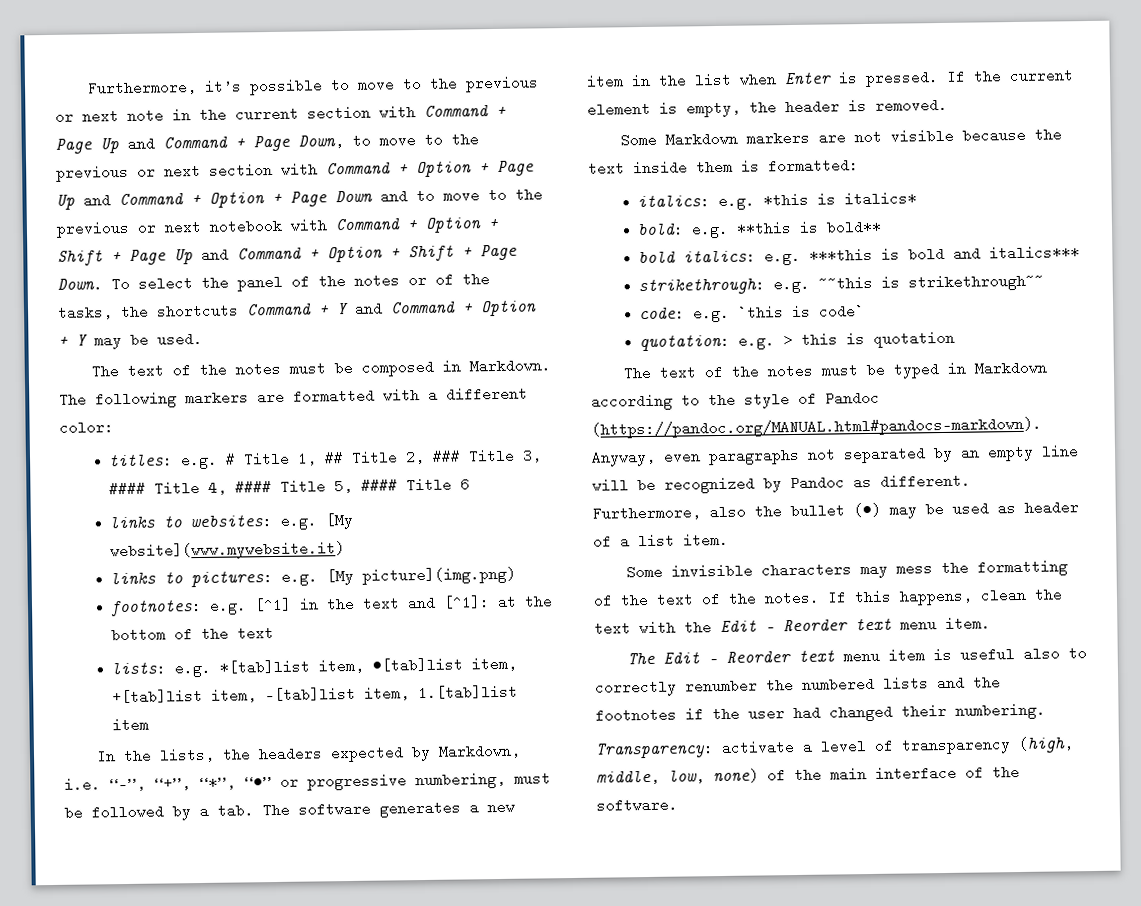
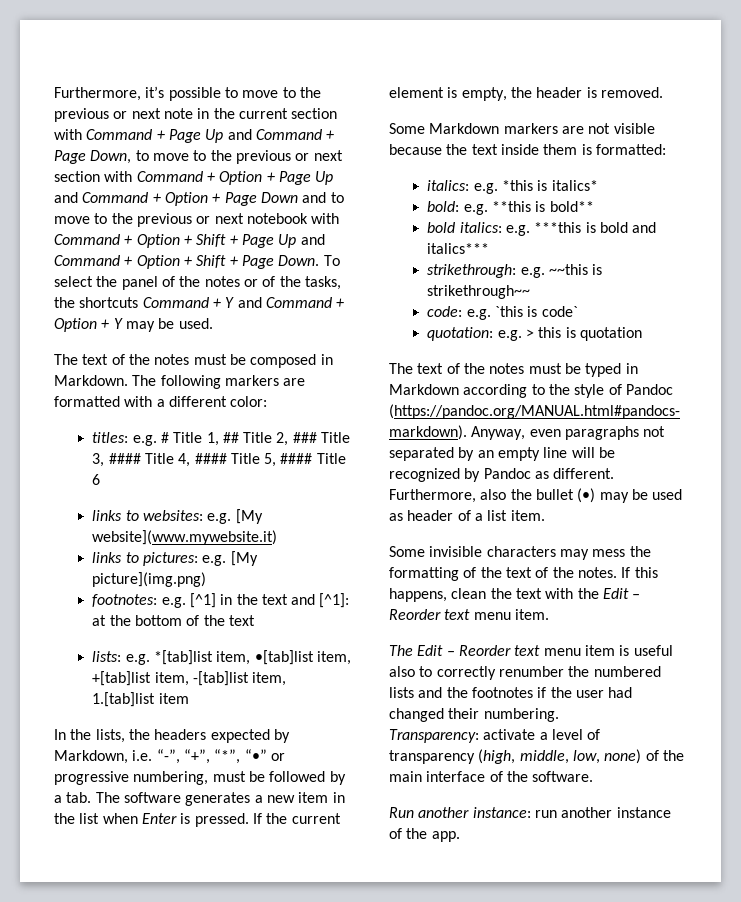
(678, 805) none -> [389,807,671,818] [389,828,460,842] // Run another instance: run another instance of the app.

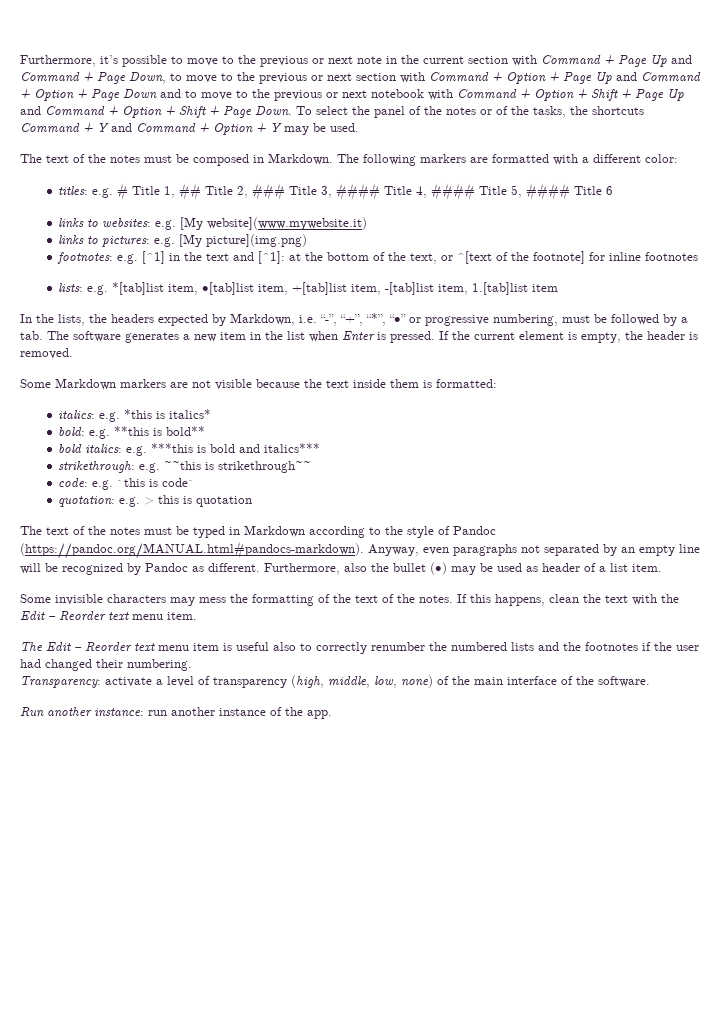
[228,615,255,626] text -> [410,251,699,264] text, or ^[text of the footnote] for inline footnotes

